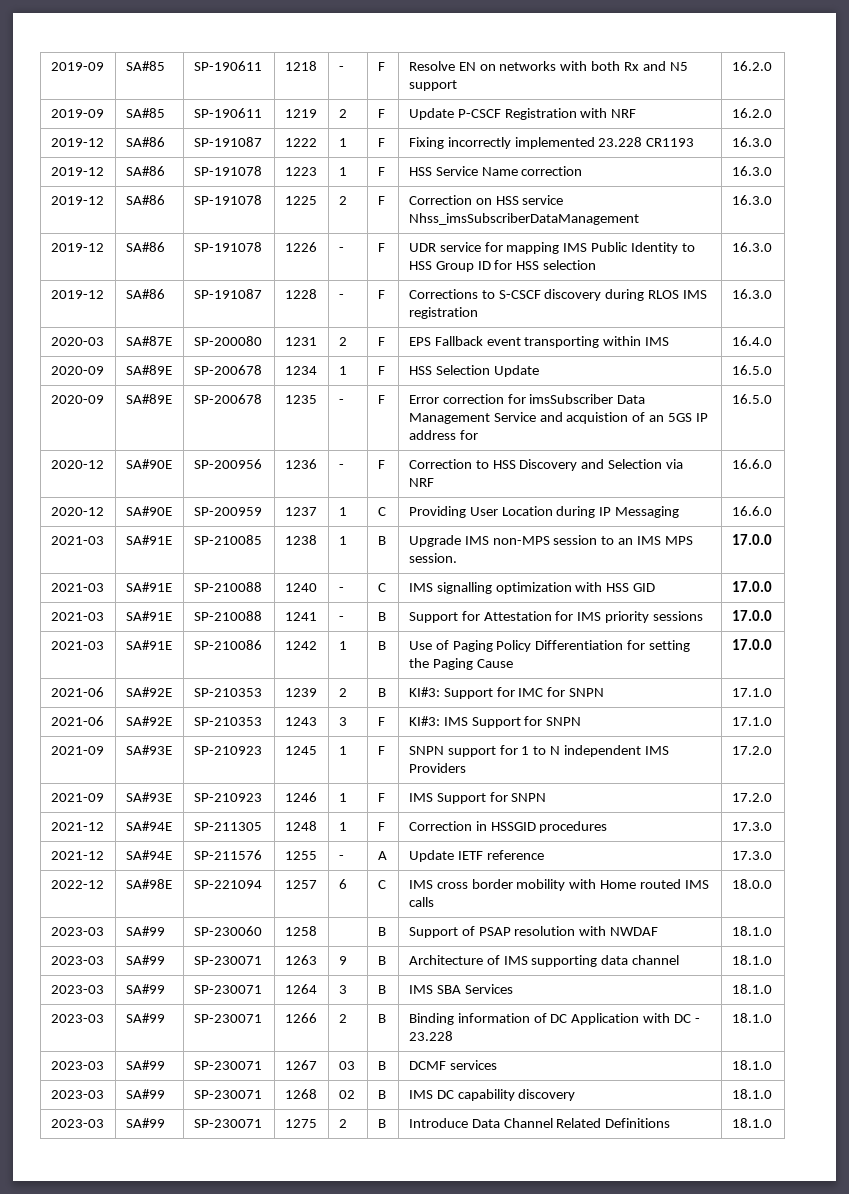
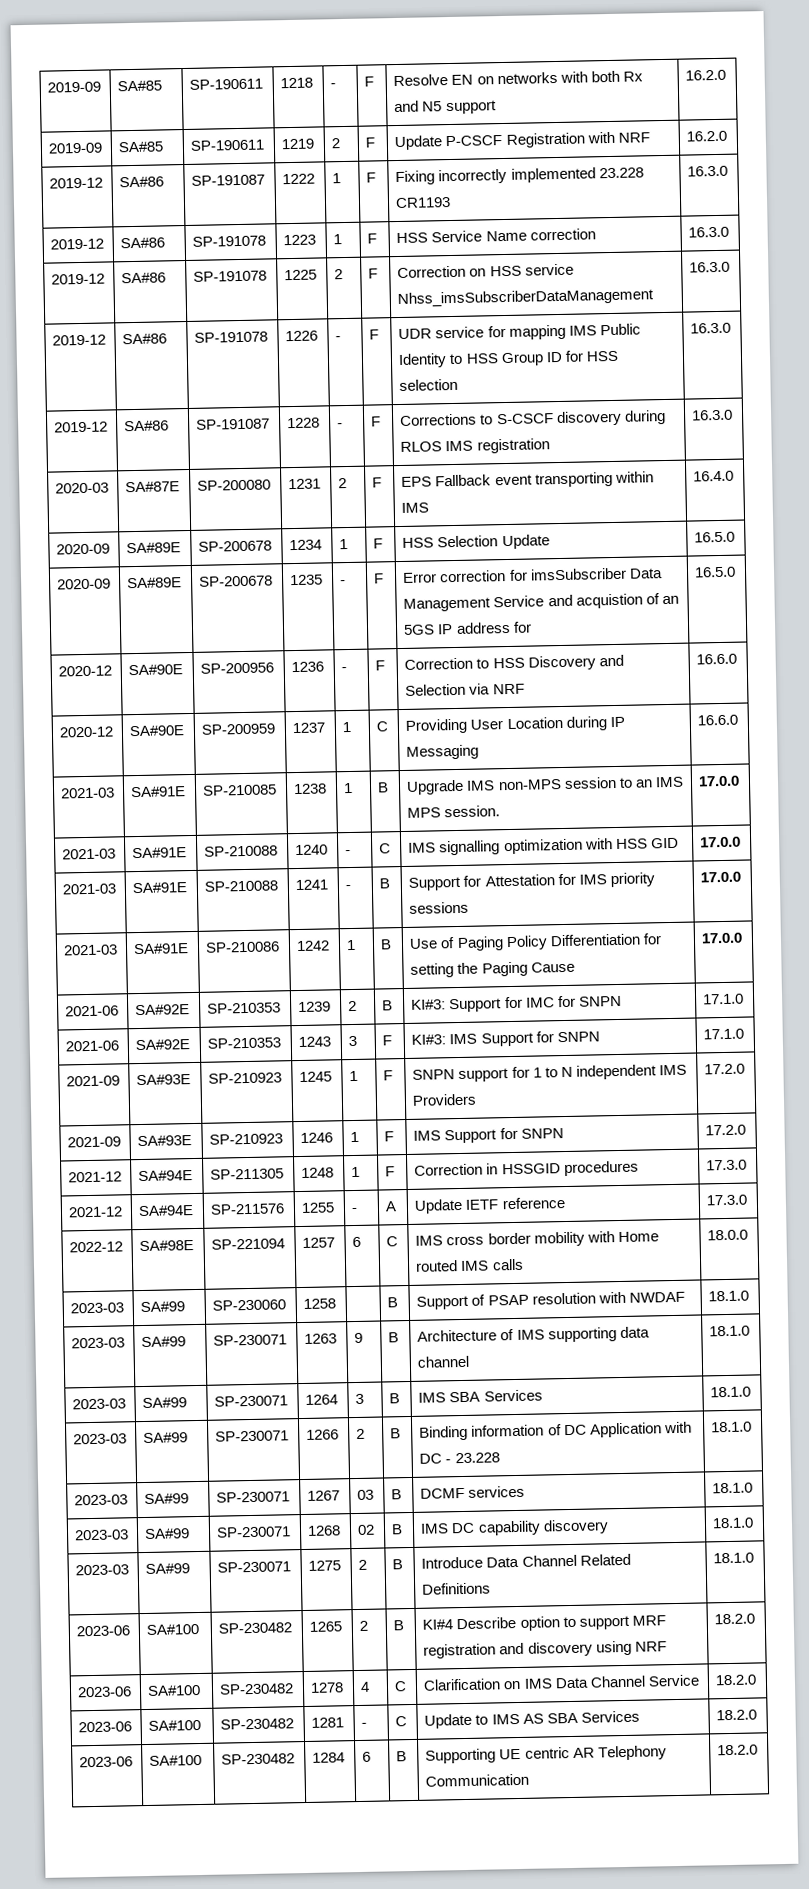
(772, 1123) none -> [76,1625,131,1637] [146,1623,200,1635] [218,1622,293,1634] [309,1621,343,1632] [359,1620,369,1631] [393,1620,405,1631] [422,1615,666,1631] [423,1640,667,1659] [714,1613,756,1625] [77,1686,133,1698] [147,1684,202,1696] [219,1683,295,1695] [310,1682,345,1693] [360,1681,371,1692] [394,1681,408,1692] [423,1674,700,1691] [715,1674,758,1686] [78,1721,133,1733] [148,1719,202,1731] [220,1718,295,1730] [311,1717,345,1728] [361,1722,368,1727] [395,1716,408,1727] [424,1710,640,1729] [716,1709,758,1721] [79,1756,134,1768] [149,1754,203,1766] [221,1753,296,1765] [312,1752,346,1763] [362,1751,372,1762] [396,1751,408,1762] [425,1745,667,1764] [425,1773,530,1787] [717,1744,759,1756] // 2023-06 | SA#100 | SP-230482 | 1265 | 2 | B | KI#4 Describe option to support MRF registration and discovery using NRF | 18.2.0 // 2023-06 | SA#100 | SP-230482 | 1278 | 4 | C | Clarification on IMS Data Channel Service | 18.2.0 // 2023-06 | SA#100 | SP-230482 | 1281 | - | C | Update to IMS AS SBA Services | 18.2.0 // 2023-06 | SA#100 | SP-230482 | 1284 | 6 | B | Supporting UE centric AR Telephony Communication | 18.2.0

